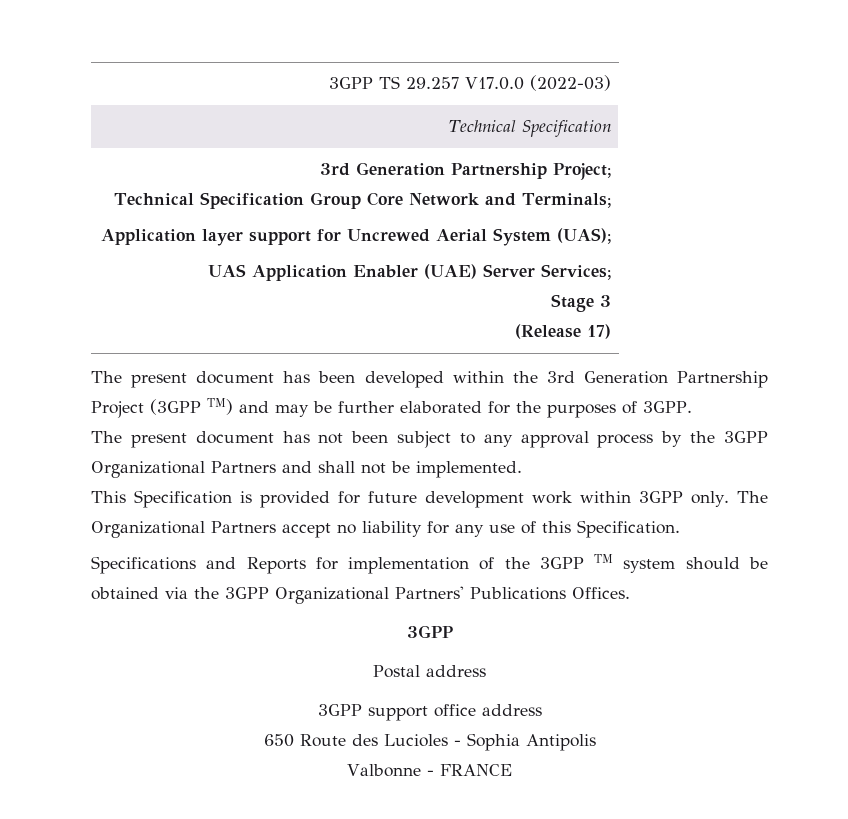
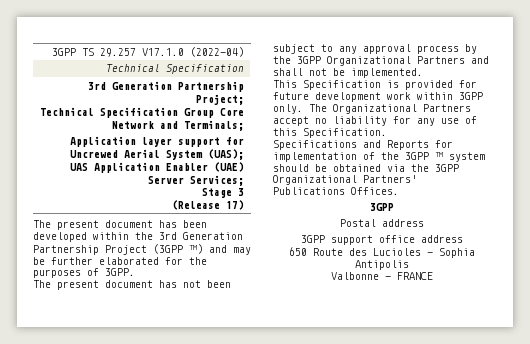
[465,75,612,91] V17.0.0 (2022-03) -> [142,47,245,57] V17.1.0 (2022-04)

